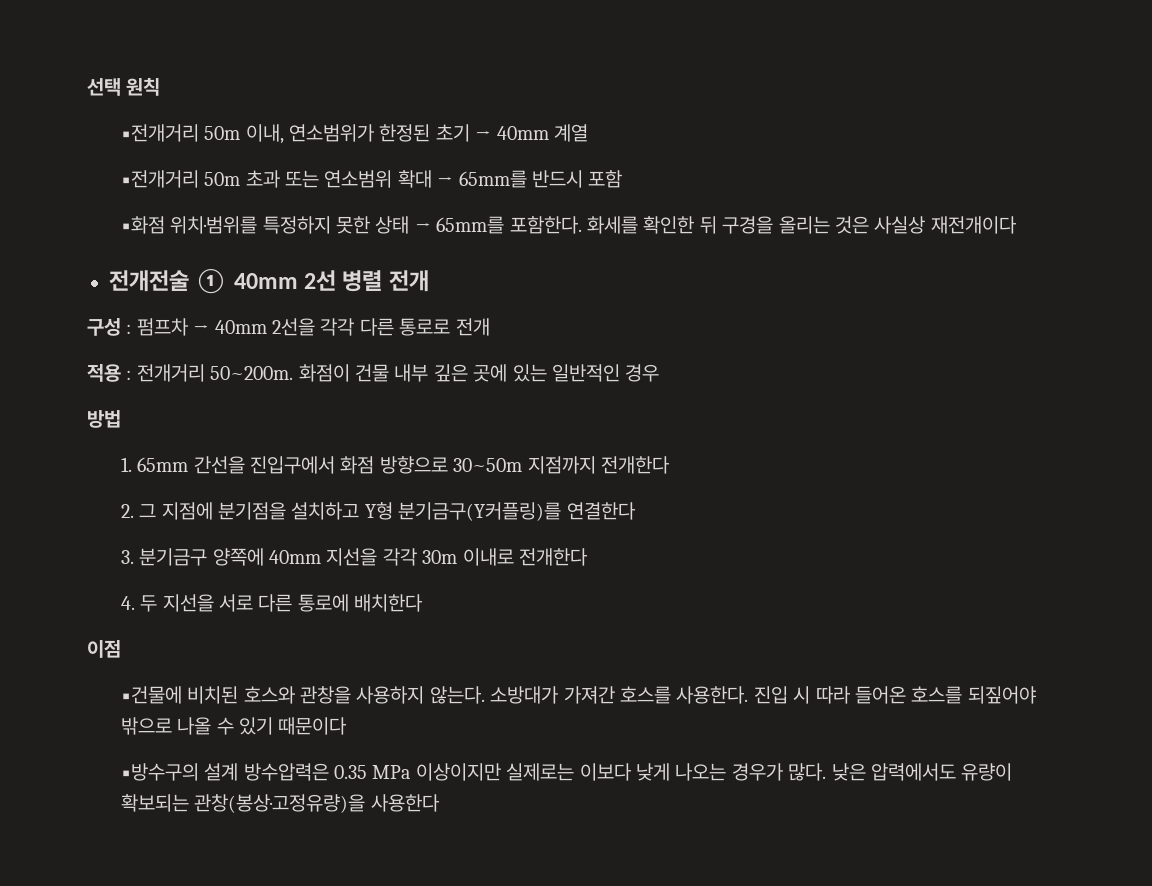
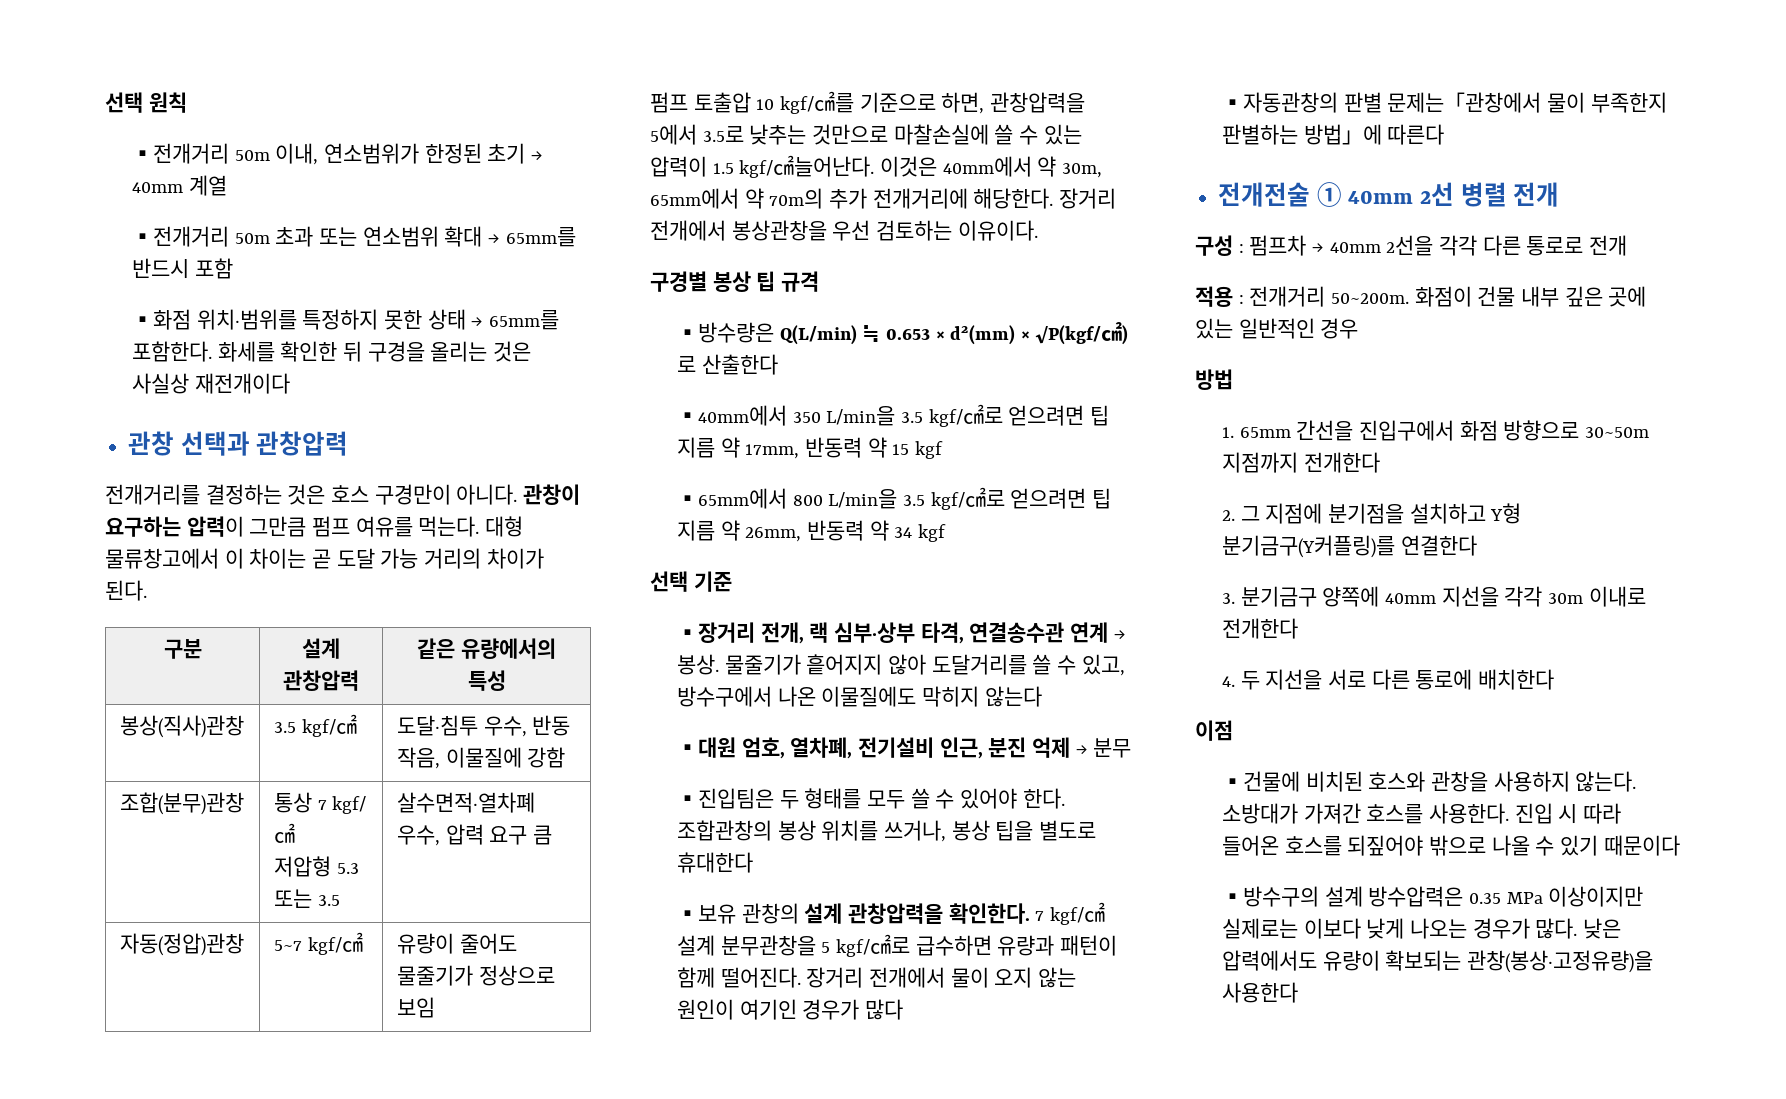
(1017, 225) none -> [128,431,349,456] [105,484,581,505] [105,516,524,537] [105,548,544,569] [105,580,147,601] [163,639,202,659] [302,638,340,659] [283,670,359,691] [417,638,556,659] [467,670,506,691] [119,715,244,738] [273,714,357,737] [396,715,571,737] [396,747,566,769] [119,792,244,815] [273,792,367,814] [273,823,295,843] [273,856,359,877] [273,889,340,908] [396,792,535,813] [396,824,552,846] [119,933,244,956] [273,932,363,955] [396,933,517,954] [396,965,555,986] [396,997,435,1018] [650,91,1086,114] [650,124,1082,145] [650,155,1103,178] [650,188,1117,209] [650,220,1038,241] [650,271,820,292] [677,322,1128,345] [677,354,778,375] [677,404,1110,427] [677,437,944,459] [677,487,1112,510] [677,520,947,542] [650,571,732,592] [677,622,1126,644] [677,654,1125,676] [677,686,1042,707] [677,737,1132,759] [677,788,1065,809] [677,820,1097,842] [677,852,754,873] [677,902,1106,925] [677,934,1118,957] [677,967,1077,988] [677,999,904,1020] [1222,92,1667,113] [1222,124,1445,145] // 관창 선택과 관창압력 // 전개거리를 결정하는 것은 호스 구경만이 아니다. 관창이 요구하는 압력이 그만큼 펌프 여유를 먹는다. 대형 물류창고에서 이 차이는 곧 도달 가능 거리의 차이가 된다. // 구분 | 설계 관창압력 | 같은 유량에서의 특성 // 봉상(직사)관창 | 3.5 kgf/㎠ | 도달·침투 우수, 반동 작음, 이물질에 강함 // 조합(분무)관창 | 통상 7 kgf/㎠ // 저압형 5.3 또는 3.5 | 살수면적·열차폐 우수, 압력 요구 큼 // 자동(정압)관창 | 5~7 kgf/㎠ | 유량이 줄어도 물줄기가 정상으로 보임 // 펌프 토출압 10 kgf/㎠를 기준으로 하면, 관창압력을 5에서 3.5로 낮추는 것만으로 마찰손실에 쓸 수 있는 압력이 1.5 kgf/㎠늘어난다. 이것은 40mm에서 약 30m, 65mm에서 약 70m의 추가 전개거리에 해당한다. 장거리 전개에서 봉상관창을 우선 검토하는 이유이다. // 구경별 봉상 팁 규격 // ▪방수량은 Q(L/min) ≒ 0.653 × d²(mm) × √P(kgf/㎠) 로 산출한다 // ▪40mm에서 350 L/min을 3.5 kgf/㎠로 얻으려면 팁 지름 약 17mm, 반동력 약 15 kgf // ▪65mm에서 800 L/min을 3.5 kgf/㎠로 얻으려면 팁 지름 약 26mm, 반동력 약 34 kgf // 선택 기준 // ▪장거리 전개, 랙 심부·상부 타격, 연결송수관 연계 → 봉상. 물줄기가 흩어지지 않아 도달거리를 쓸 수 있고, 방수구에서 나온 이물질에도 막히지 않는다 // ▪대원 엄호, 열차폐, 전기설비 인근, 분진 억제 → 분무 // ▪진입팀은 두 형태를 모두 쓸 수 있어야 한다. 조합관창의 봉상 위치를 쓰거나, 봉상 팁을 별도로 휴대한다 // ▪보유 관창의 설계 관창압력을 확인한다. 7 kgf/㎠설계 분무관창을 5 kgf/㎠로 급수하면 유량과 패턴이 함께 떨어진다. 장거리 전개에서 물이 오지 않는 원인이 여기인 경우가 많다 // ▪자동관창의 판별 문제는「관창에서 물이 부족한지 판별하는 방법」에 따른다

